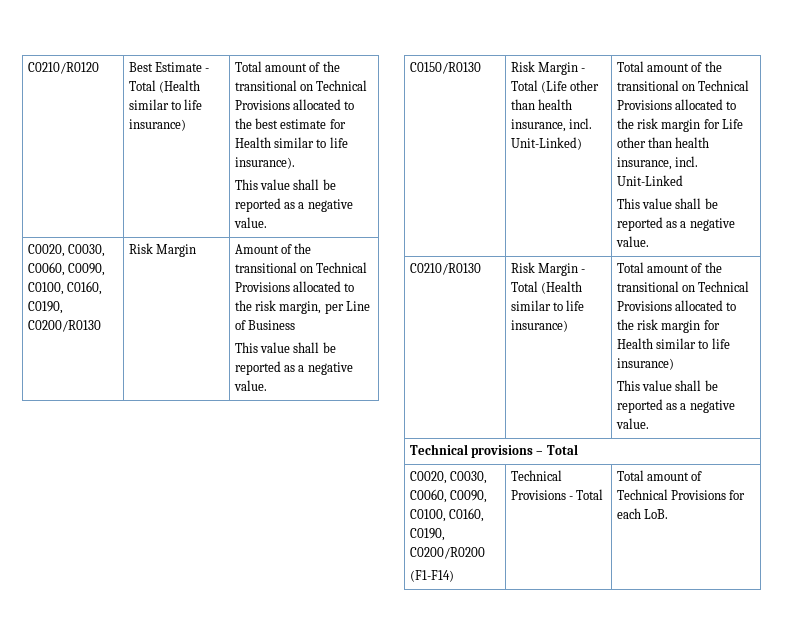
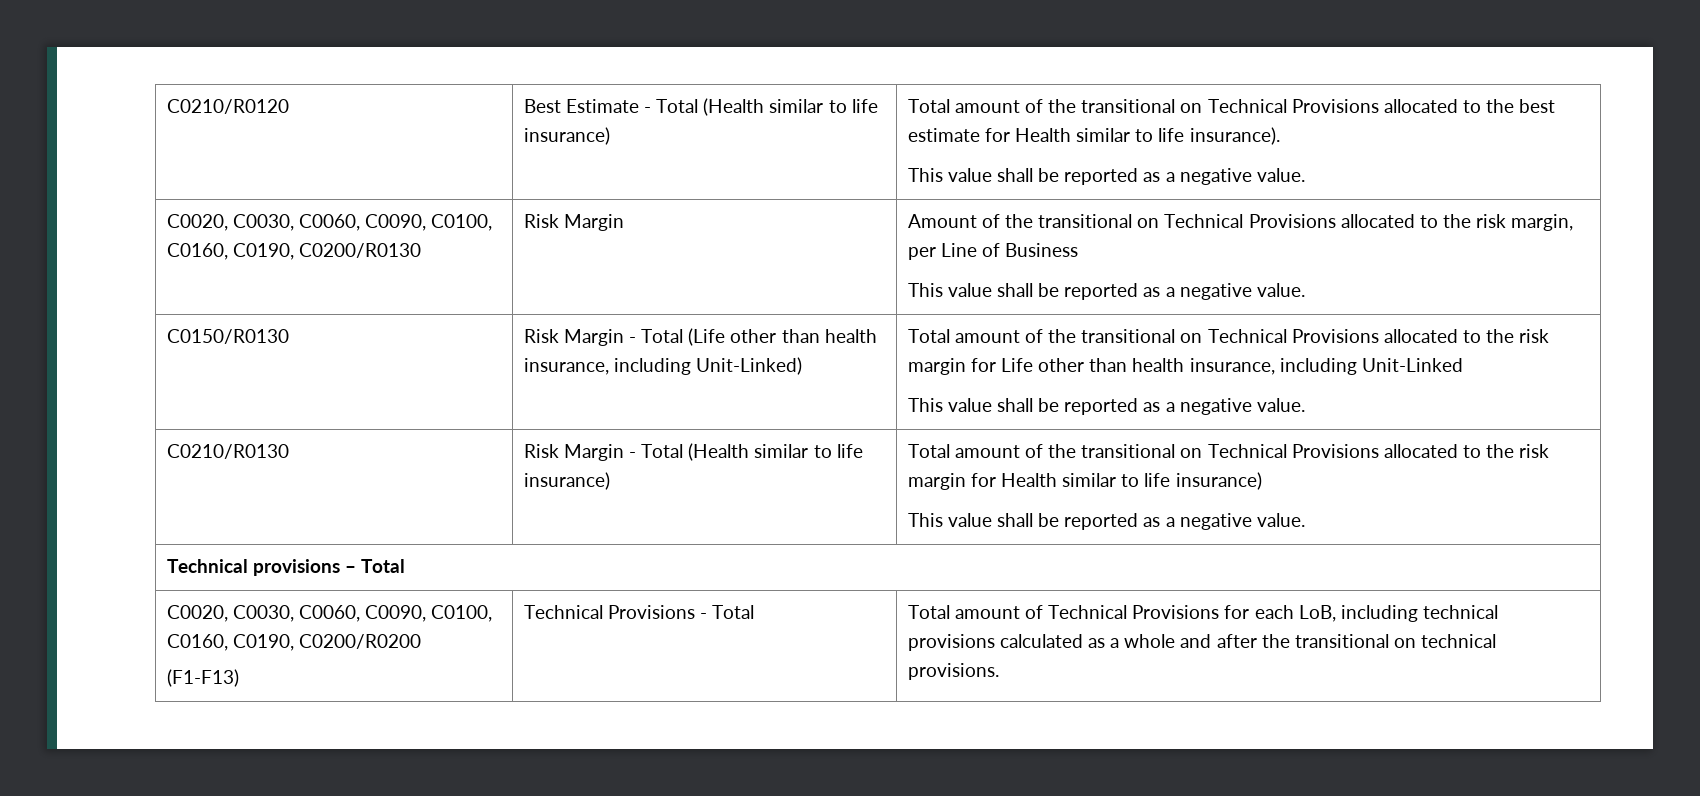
[568,118,592,129] incl. -> [613,358,691,375] including
[674,156,698,167] incl. -> [1279,358,1357,375] including
[409,570,454,582] (F1-F14) -> [166,669,239,687] (F1-F13)
[643,509,668,519] LoB. -> [1298,605,1498,622] [907,634,1497,651] [907,663,999,680] LoB, including technical provisions calculated as a whole and after the transitional on technical provisions.

